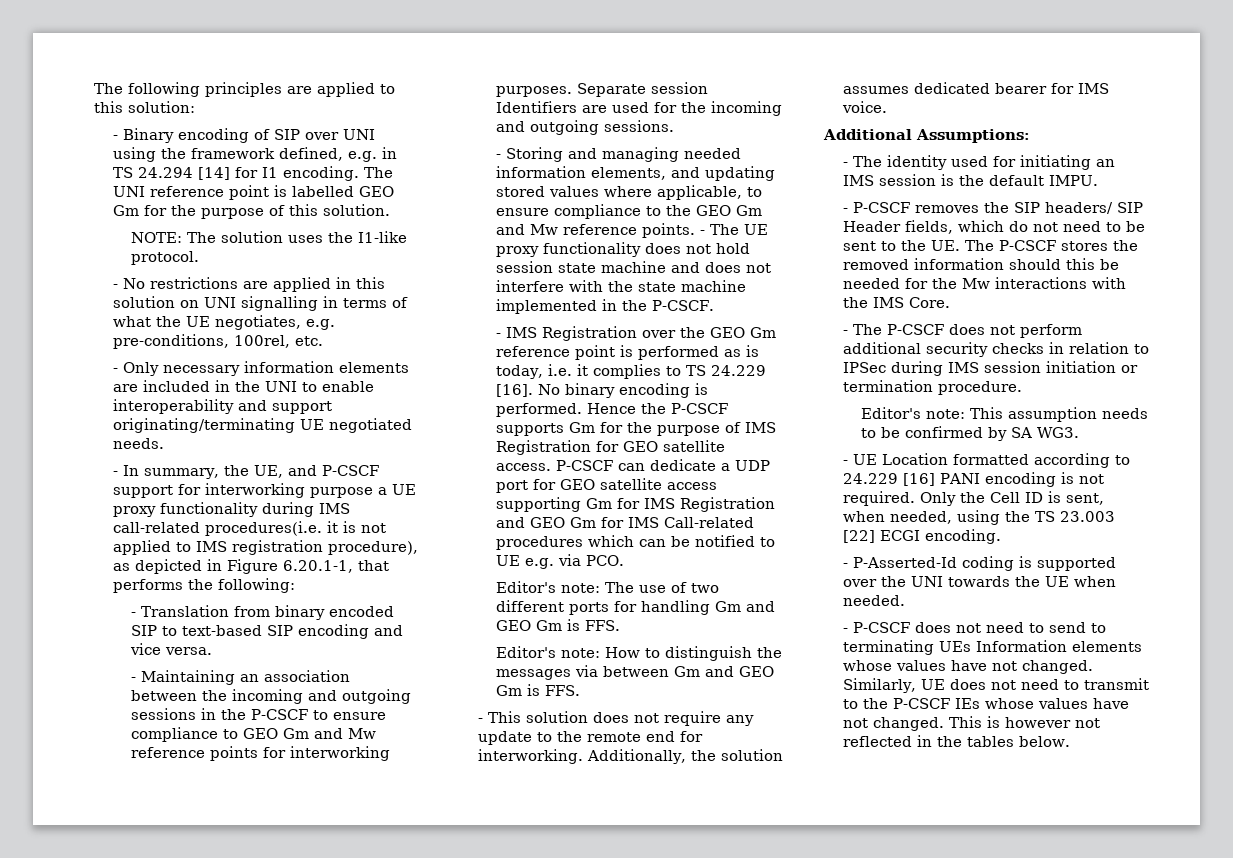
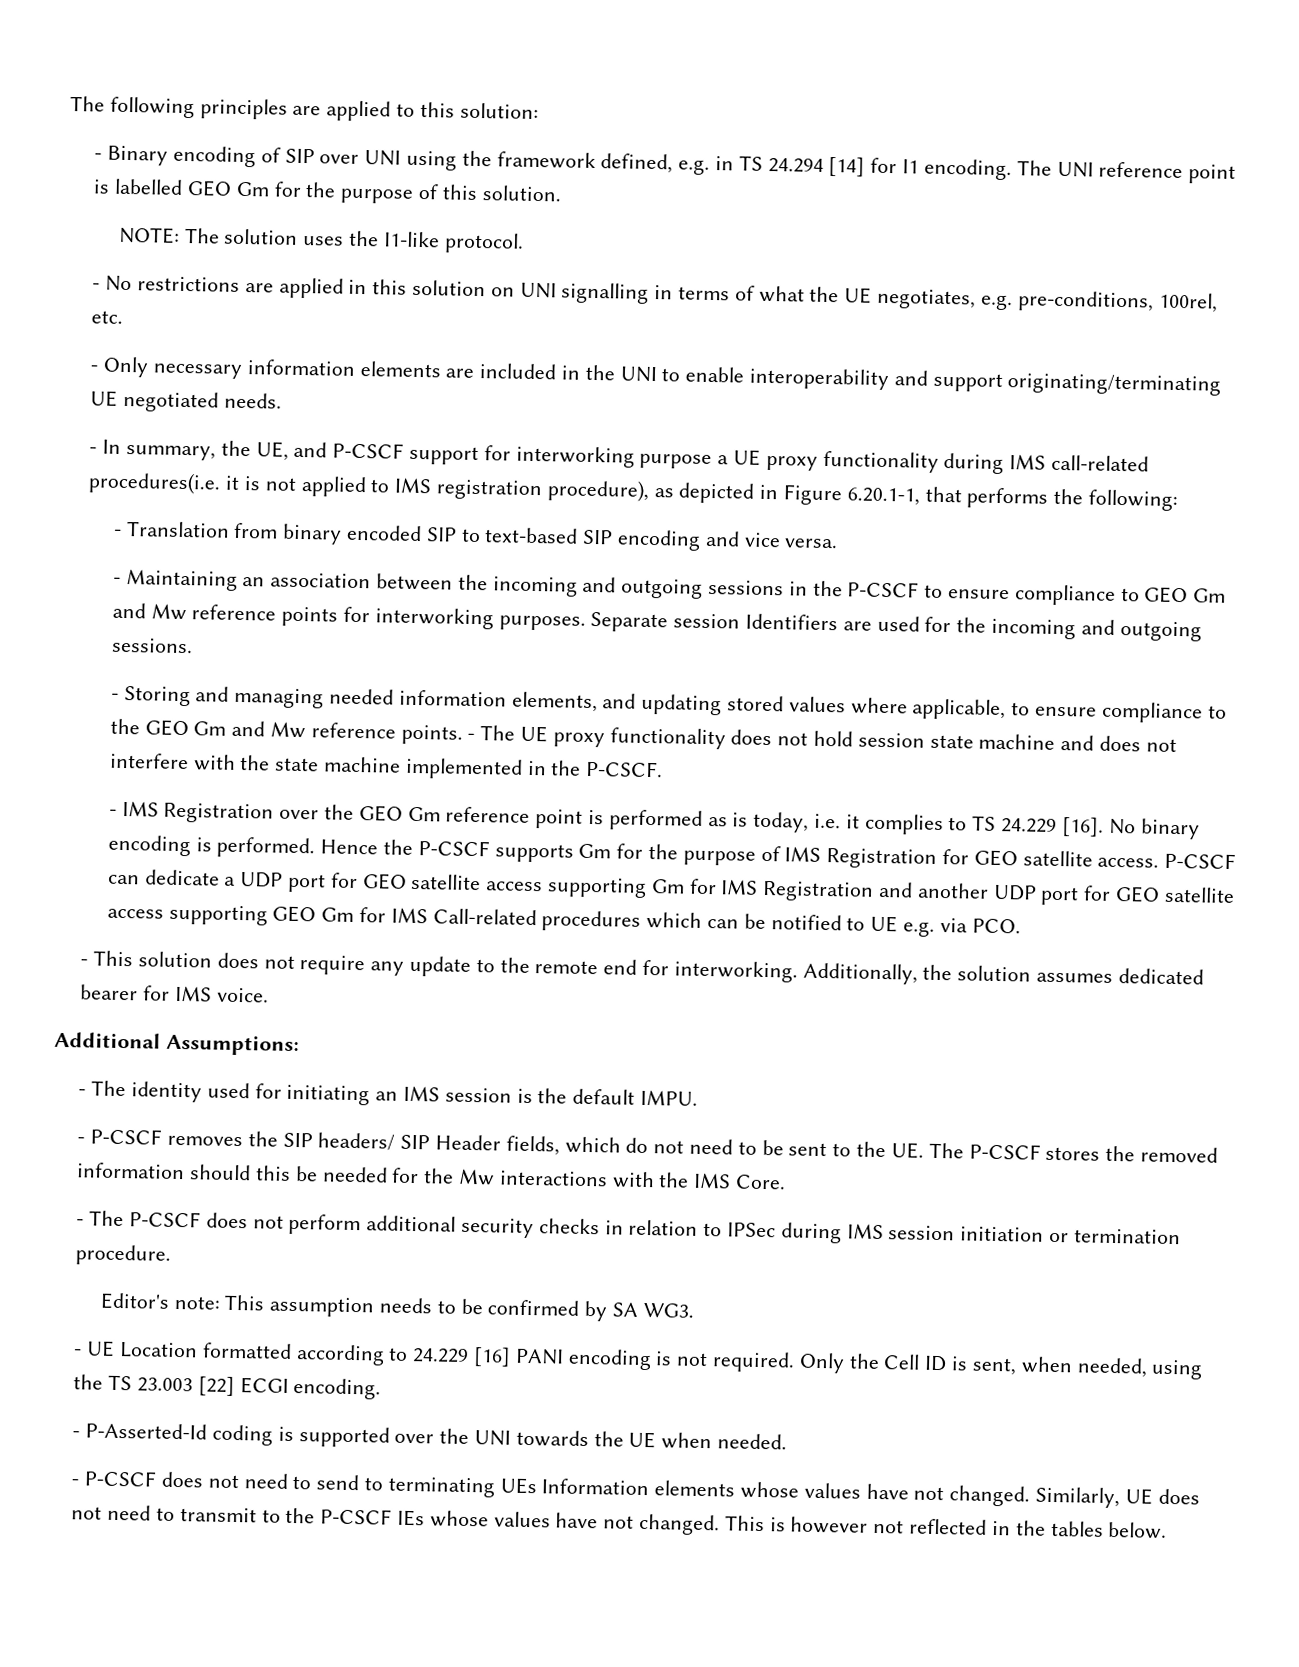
(526, 522) none -> [916,882,1235,906] [106,904,268,926] another UDP port for GEO satellite access supporting
[496,581,720,593] [496,600,776,615] [496,619,621,631] [496,646,783,661] [496,665,775,680] [496,684,581,696] // Editor's note: The use of two different ports for handling Gm and GEO Gm is FFS. // Editor's note: How to distinguish the messages via between Gm and GEO Gm is FFS. -> (1021, 926) none

